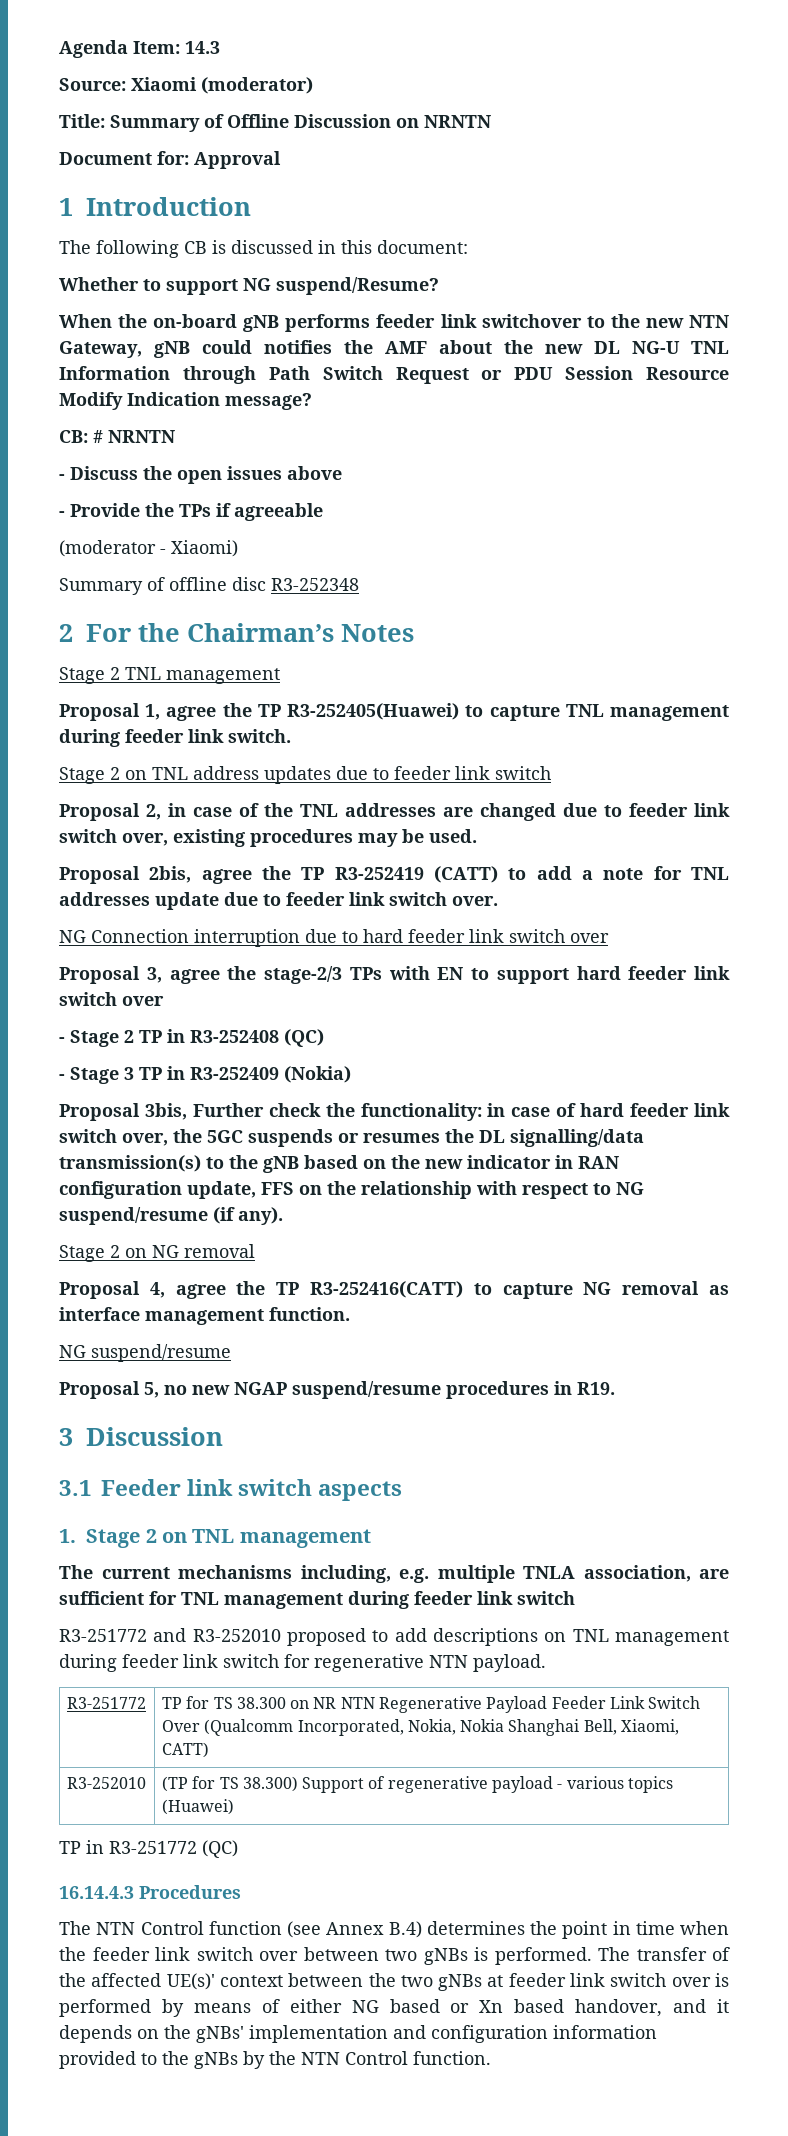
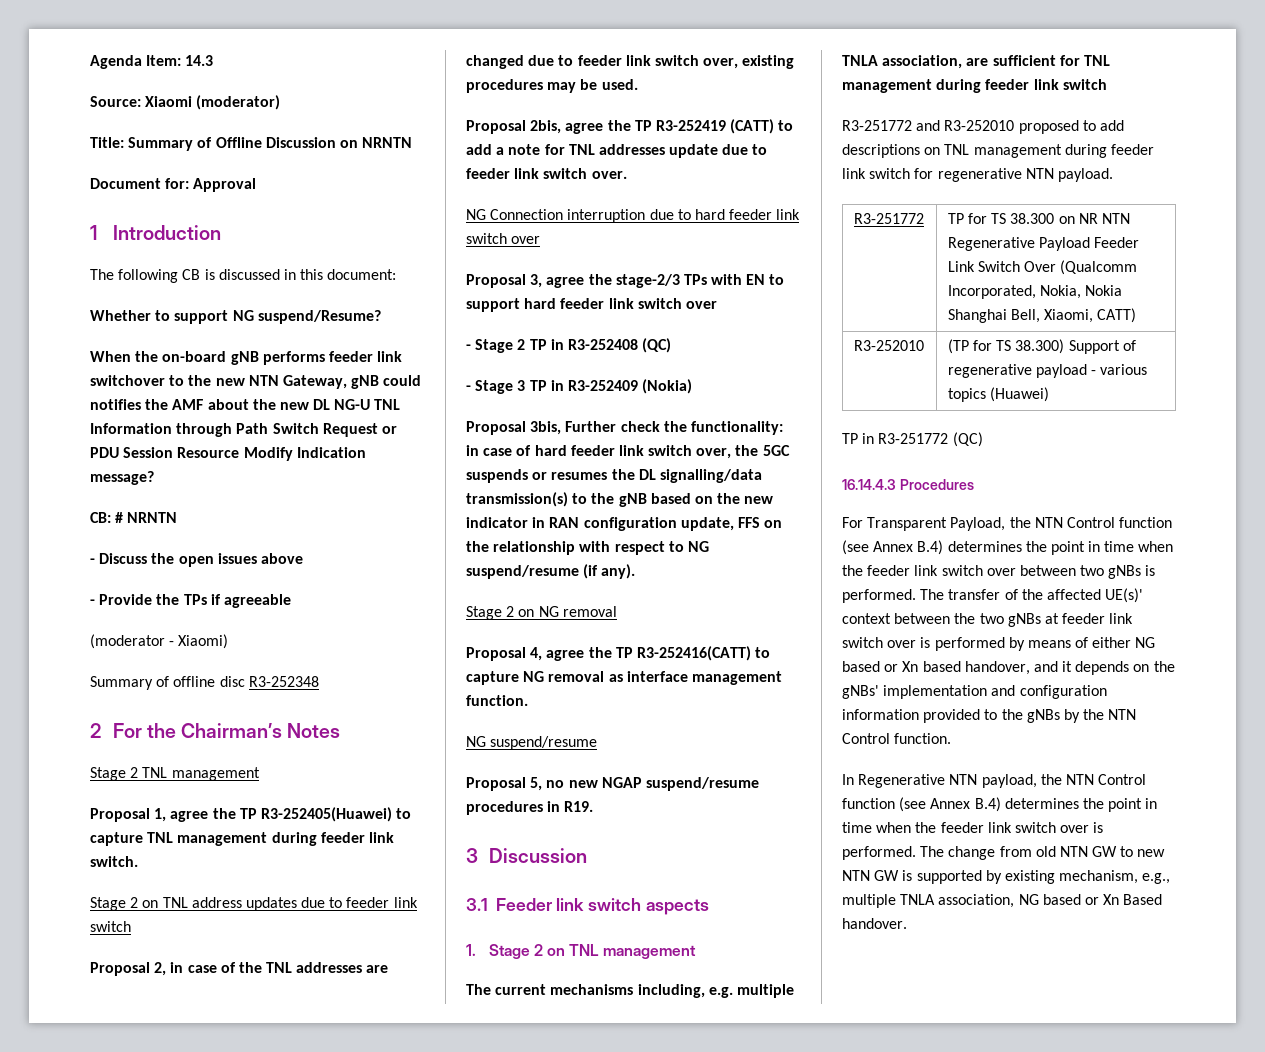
[59,1921,91,1935] The -> [842,517,1031,531] For Transparent Payload, the
(491, 2058) none -> [842,774,1147,788] [842,797,1158,812] [842,822,1104,833] [842,846,1166,860] [842,870,1171,884] [842,894,1163,908] [842,918,907,929] // In Regenerative NTN payload, the NTN Control function (see Annex B.4) determines the point in time when the feeder link switch over is performed. The change from old NTN GW to new NTN GW is supported by existing mechanism, e.g., multiple TNLA association, NG based or Xn Based handover.

